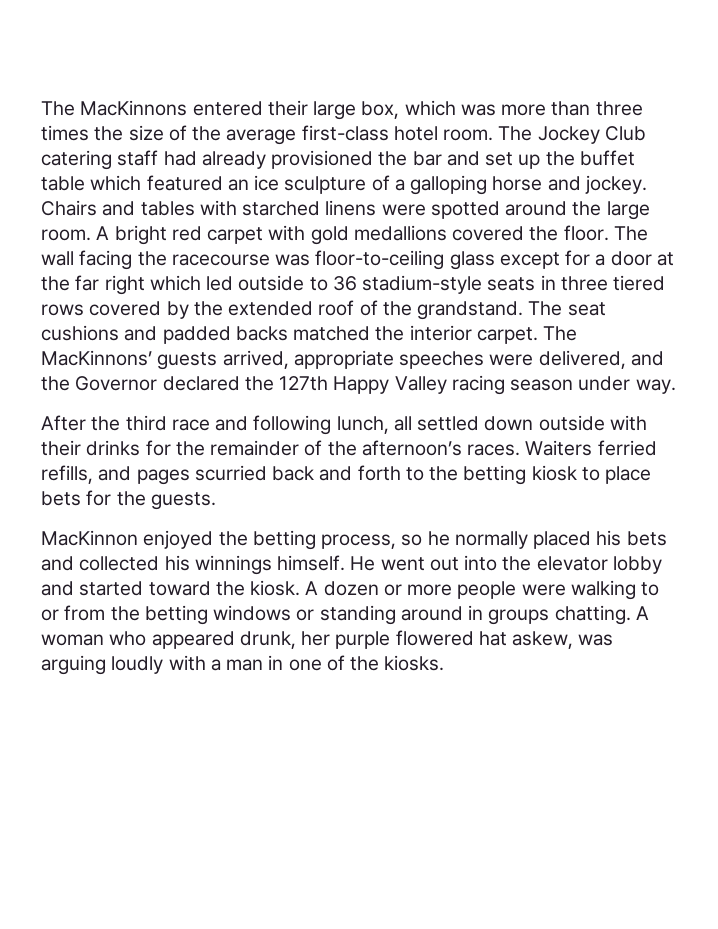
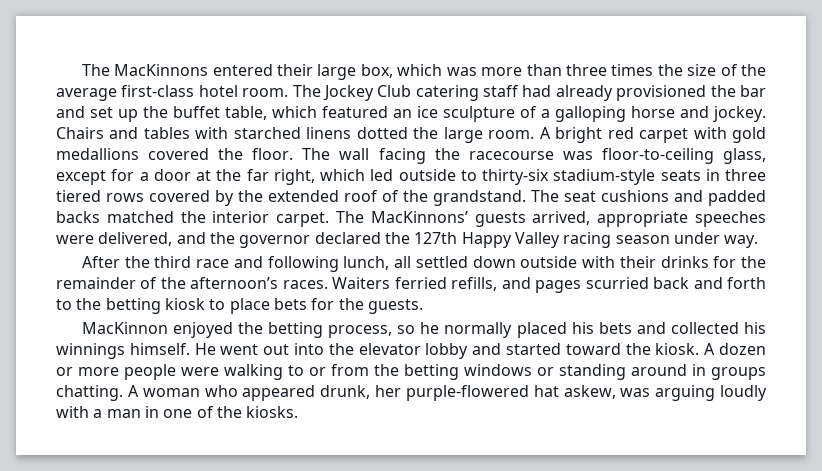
[41,176,85,191] table -> [225,106,267,120] table,
[381,201,568,219] were spotted around -> [356,127,408,139] dotted
[449,251,495,270] glass -> [723,148,767,164] glass,
[104,275,145,295] right -> [273,169,315,185] right,
[332,276,357,291] 36 -> [482,169,549,185] thirty-six
[75,376,158,391] Governor -> [239,235,311,248] governor
[335,630,474,649] purple flowered -> [405,385,529,401] purple-flowered

